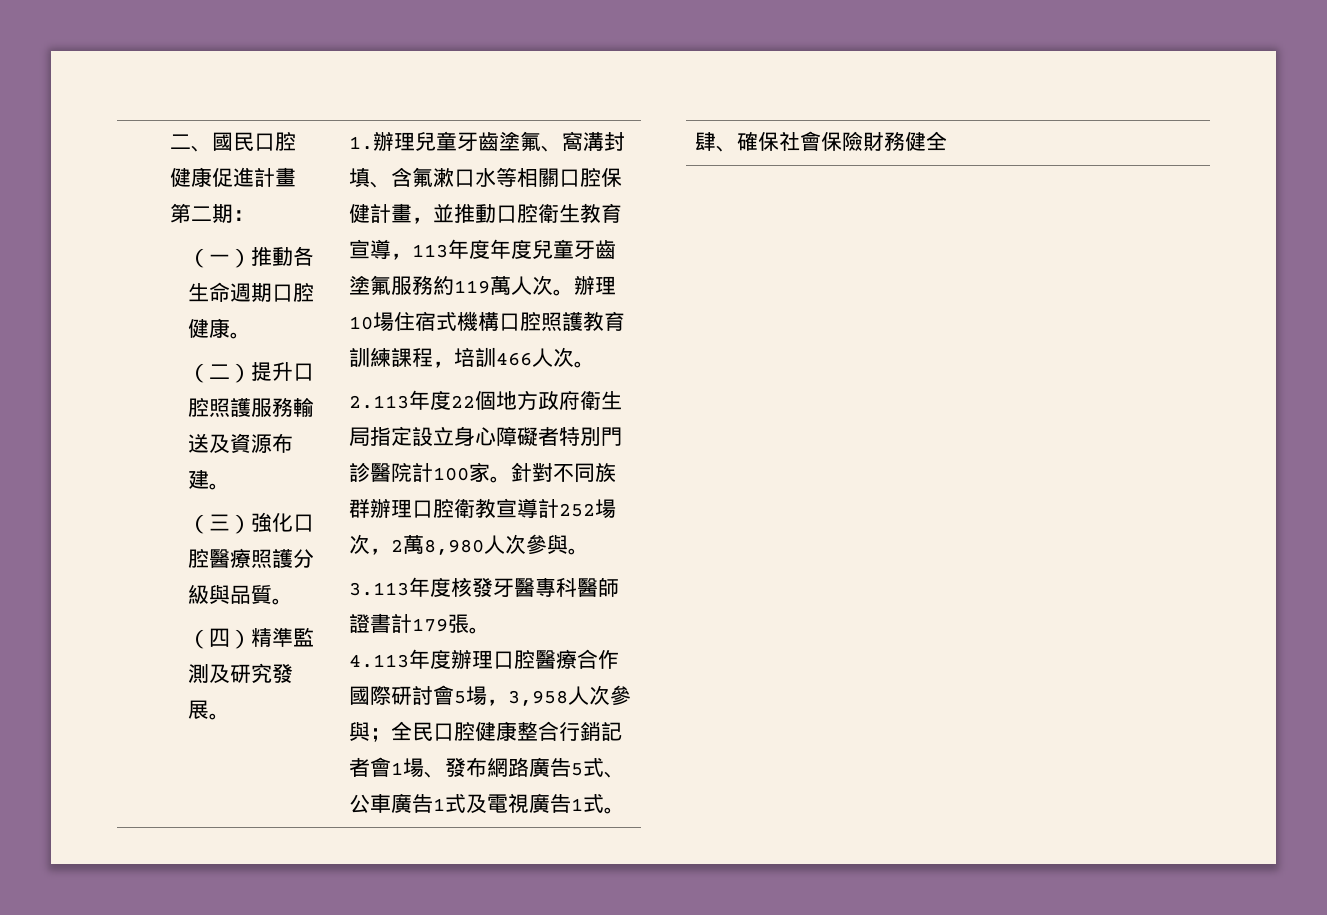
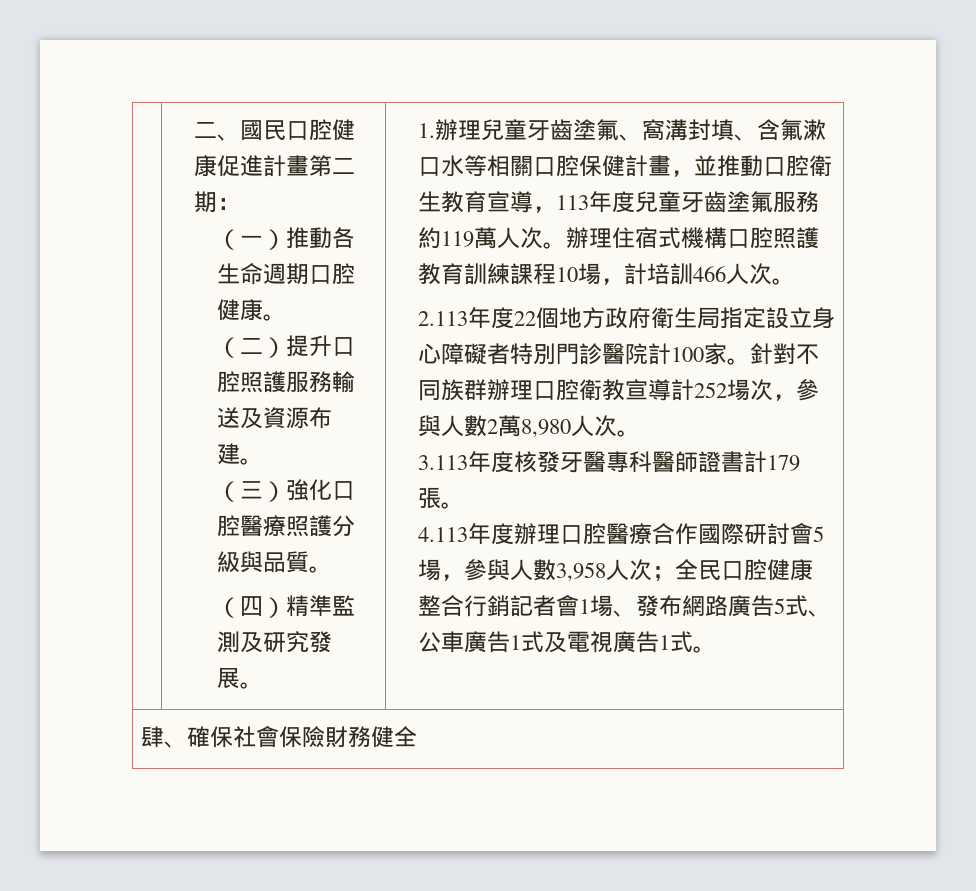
[490,239,533,259] 年度 -> (635, 202) none
[349,312,395,332] 10場 -> (612, 238) none
[433,361,455,368] ， -> [555,263,647,285] 10場，計
(392, 551) none -> [795,379,819,401] [417,415,487,437] 參與人數
[526,534,569,555] 參與 -> (617, 426) none
(509, 702) none -> [463,559,556,581] 參與人數
[610,685,632,706] [349,722,371,741] 參與 -> (652, 570) none

